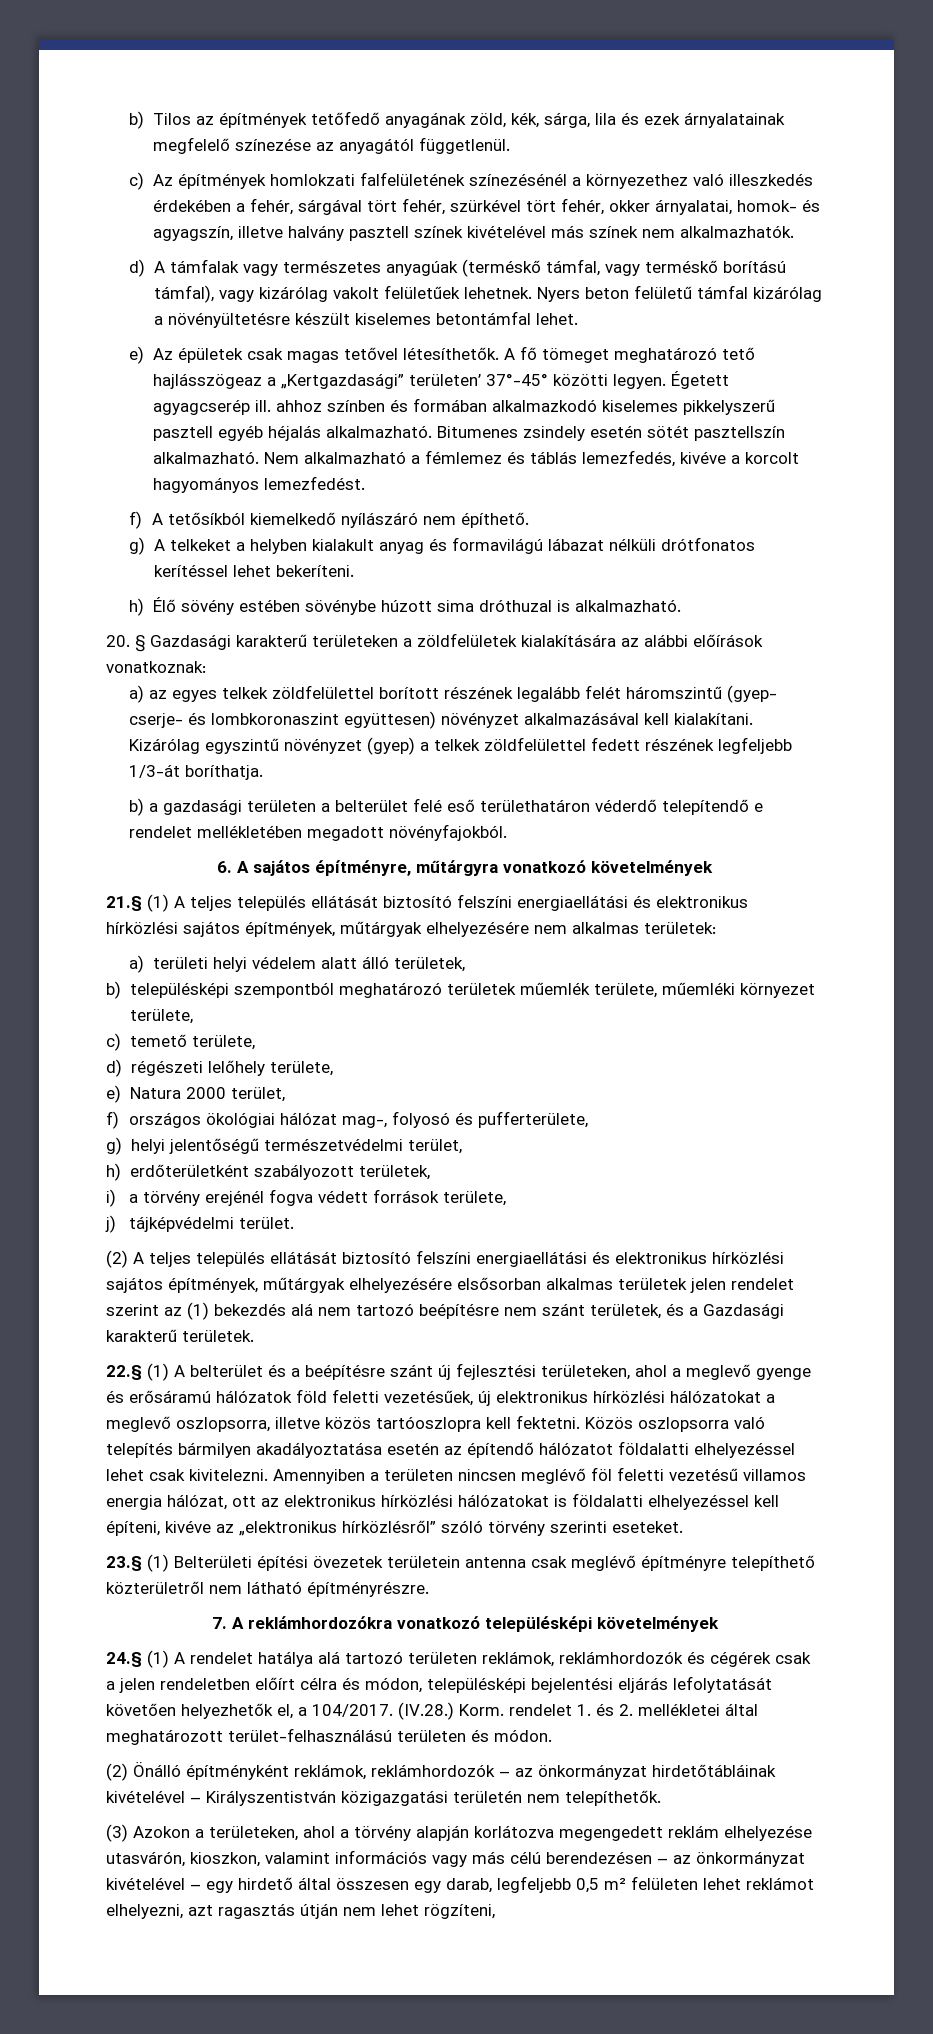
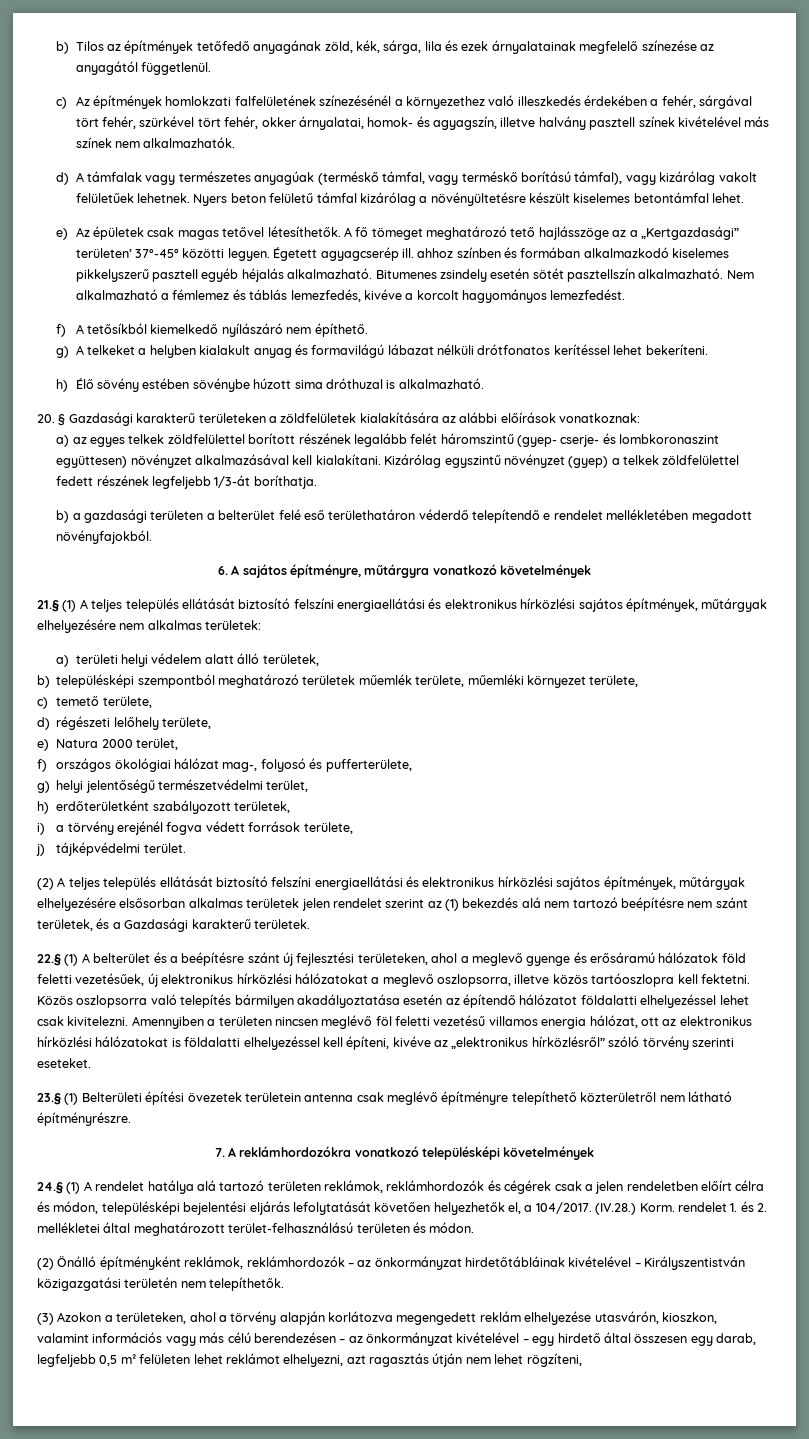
[152,373,262,389] hajlásszögeaz -> [538,226,627,240] hajlásszöge az

